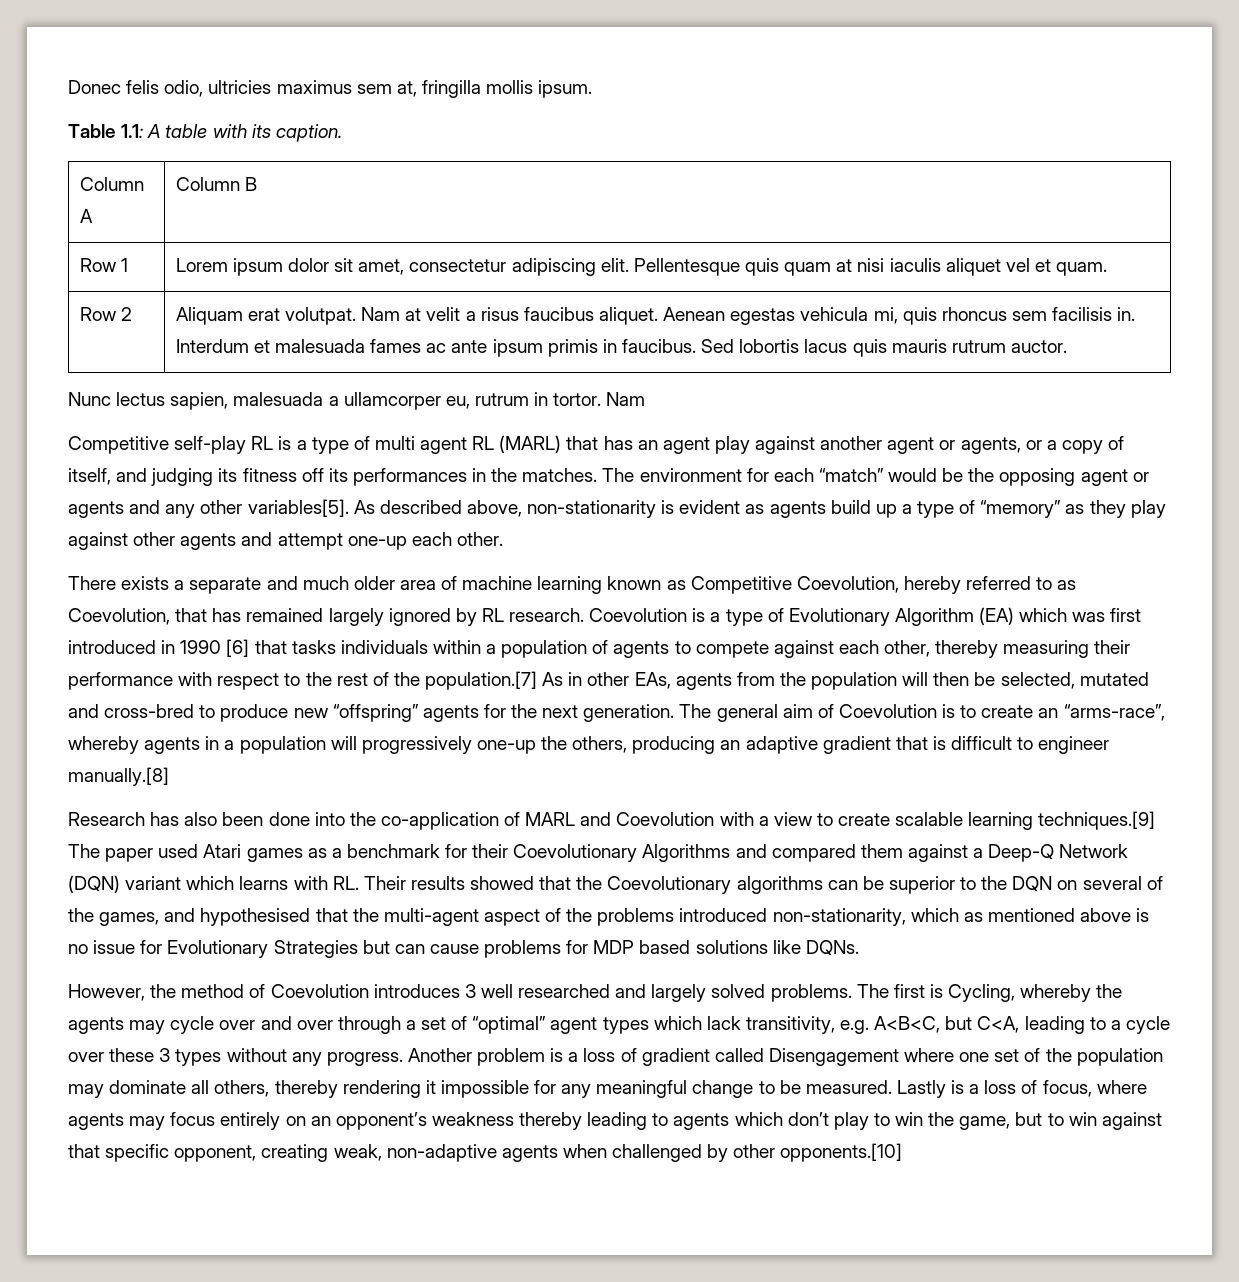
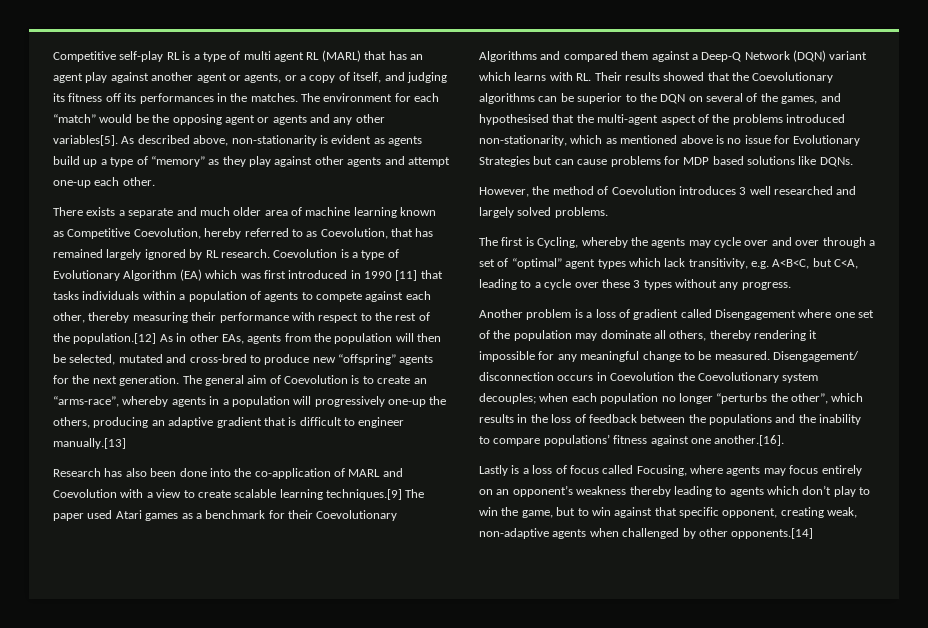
[68,80,593,98] [68,124,342,142] [79,177,144,191] [79,209,93,223] [175,177,257,191] [79,258,128,272] [175,258,1108,276] [79,307,132,321] [175,307,1136,325] [175,339,1067,357] [68,392,646,410] Donec felis odio, ultricies maximus sem at, fringilla mollis ipsum. // Table 1.1: A table with its caption. // Column A | Column B // Row 1 | Lorem ipsum dolor sit amet, consectetur adipiscing elit. Pellentesque quis quam at nisi iaculis aliquet vel et quam. // Row 2 | Aliquam erat volutpat. Nam at velit a risus faucibus aliquet. Aenean egestas vehicula mi, quis rhoncus sem facilisis in. Interdum et malesuada fames ac ante ipsum primis in faucibus. Sed lobortis lacus quis mauris rutrum auctor. // Nunc lectus sapien, malesuada a ullamcorper eu, rutrum in tortor. Nam // -> (53, 56) none
[226,639,250,657] [6] -> [395,270,418,281] [11]
[425,671,538,690] population.[7] -> [73,333,157,344] population.[12]
[68,767,169,786] manually.[8] -> [53,438,126,449] manually.[13]
(852, 993) none -> (608, 212) //
(403, 1059) none -> (791, 286) //
(892, 1087) none -> [773,351,859,362] [479,372,819,383] [479,393,864,404] [479,414,862,425] [479,434,785,446] Disengagement/ disconnection occurs in Coevolution the Coevolutionary system decouples; when each population no longer “perturbs the other”, which results in the loss of feedback between the populations and the inability to compare populations’ fitness against one another.[16]. //
[1042,1080,1092,1097] focus, -> [569,465,687,476] focus called Focusing,
[780,1143,903,1162] opponents.[10] -> [731,528,814,539] opponents.[14]

